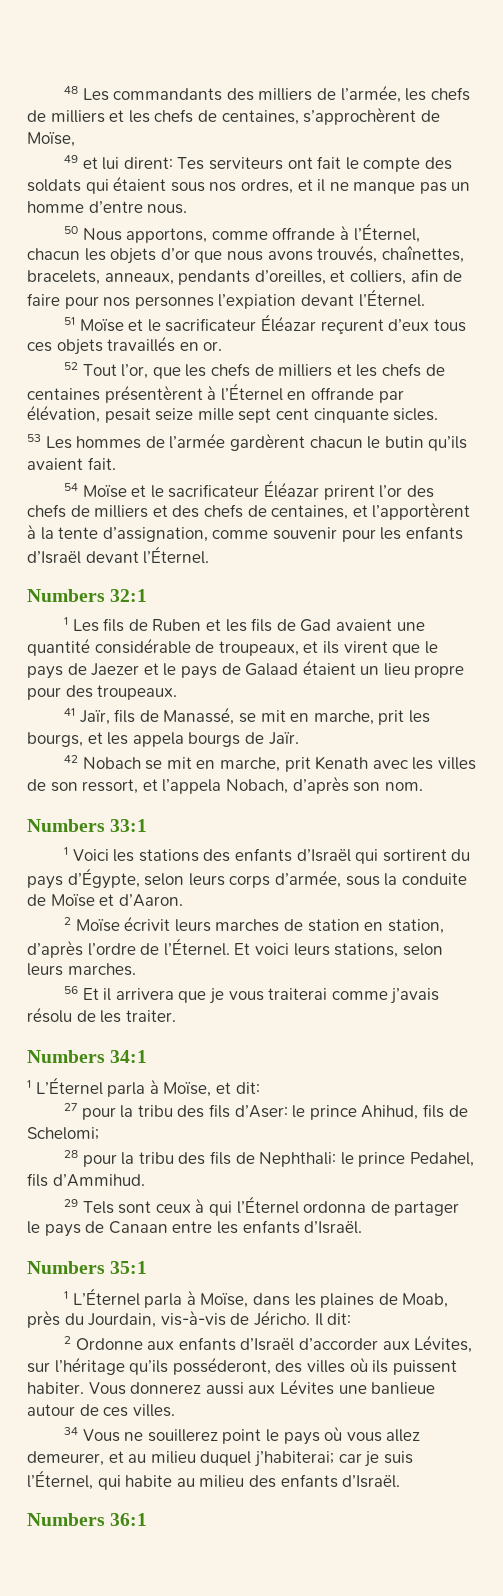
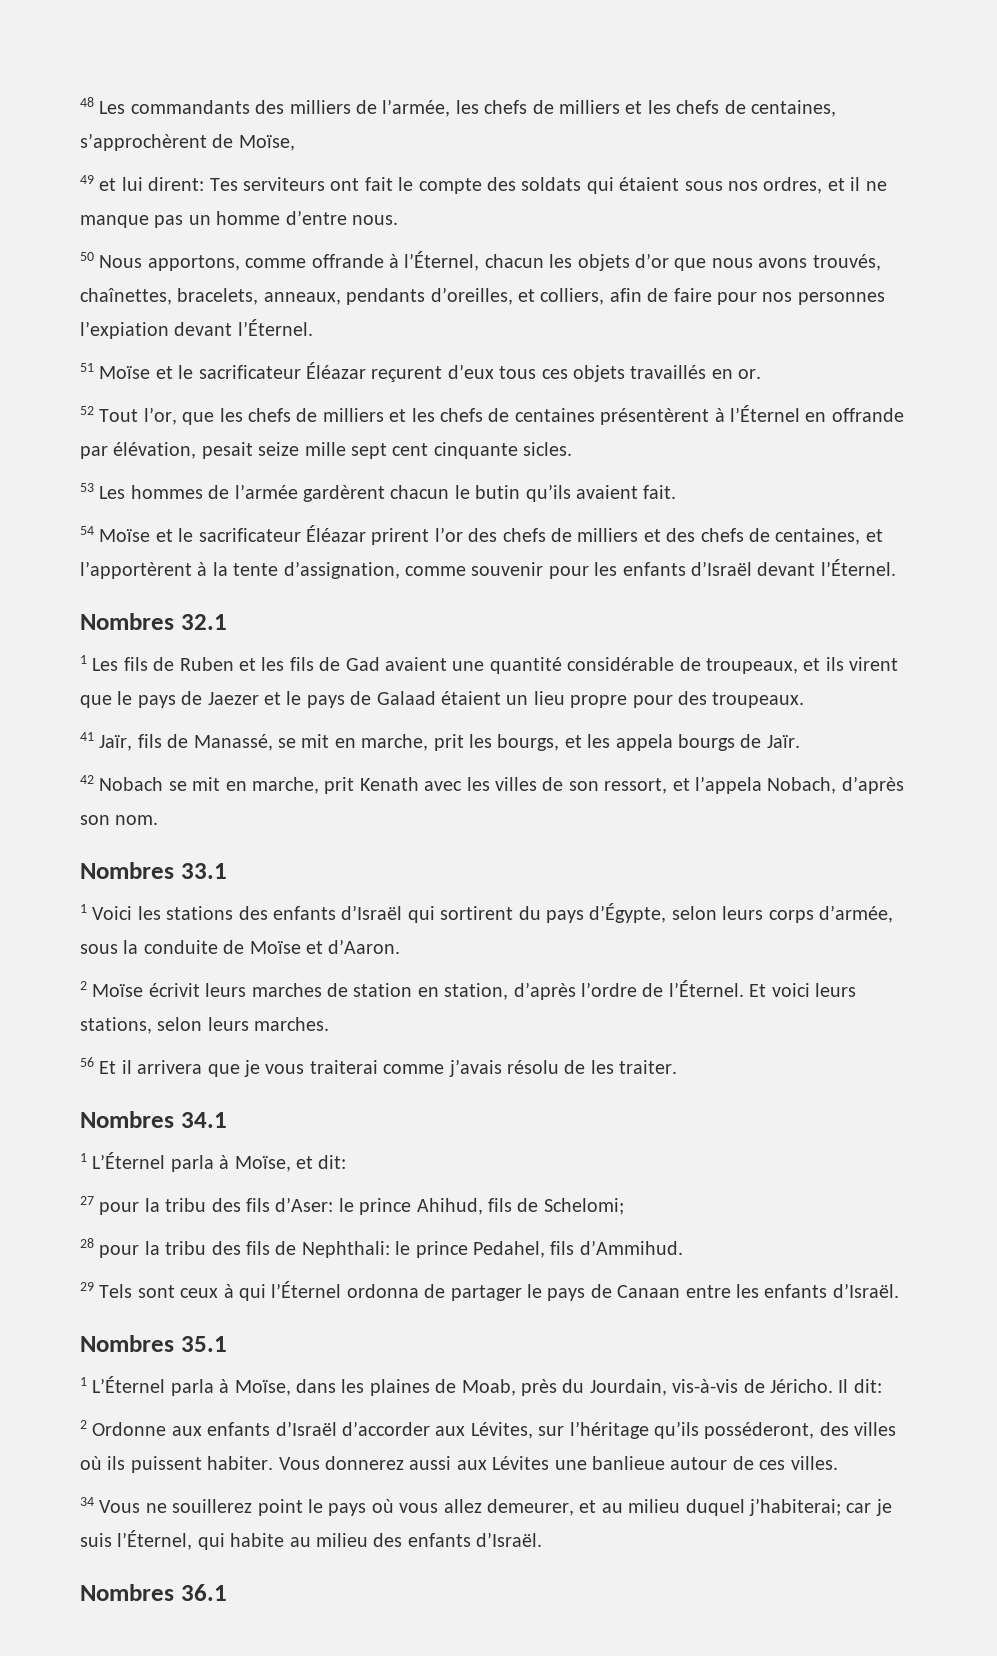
[27,589,148,602] Numbers 32:1 -> [80,613,227,630] Nombres 32.1
[27,819,148,832] Numbers 33:1 -> [80,862,227,879] Nombres 33.1
[27,1050,148,1063] Numbers 34:1 -> [80,1111,227,1128] Nombres 34.1
[27,1261,148,1274] Numbers 35:1 -> [80,1335,227,1352] Nombres 35.1
[27,1513,148,1526] Numbers 36:1 -> [80,1584,227,1601] Nombres 36.1

